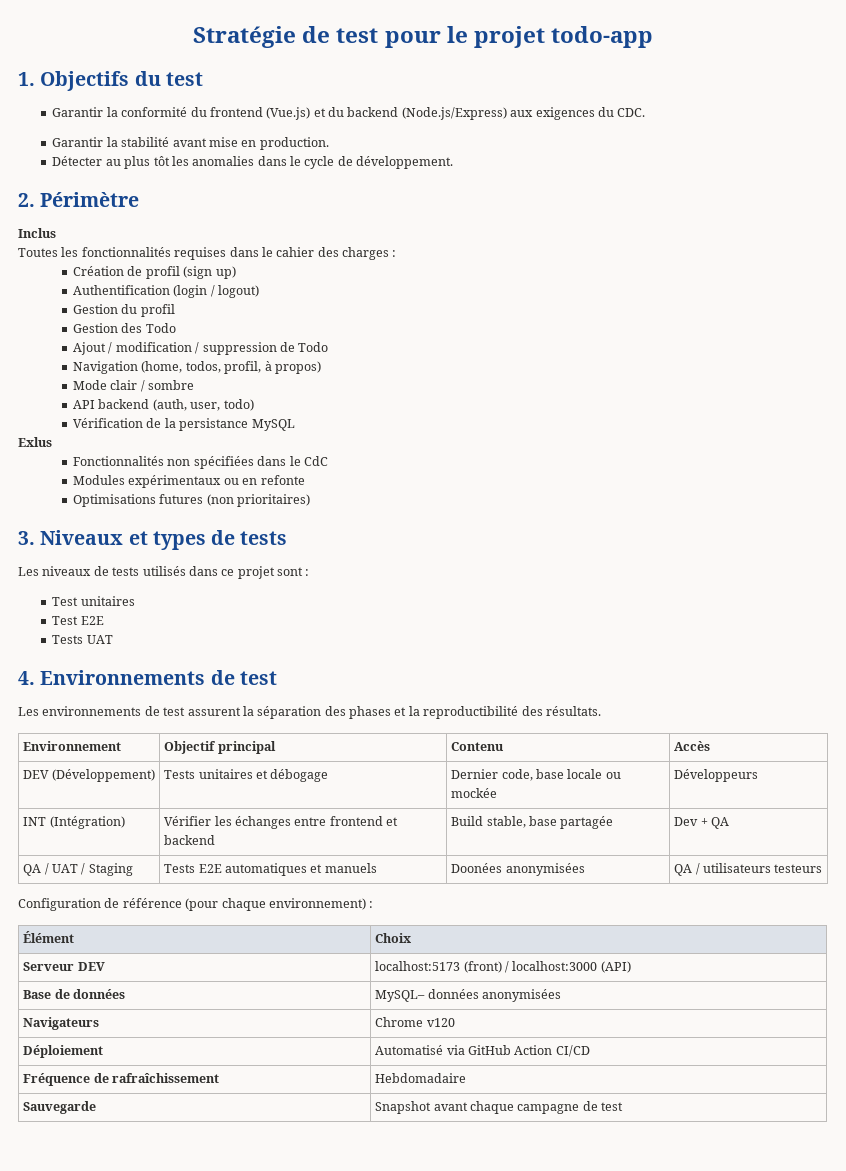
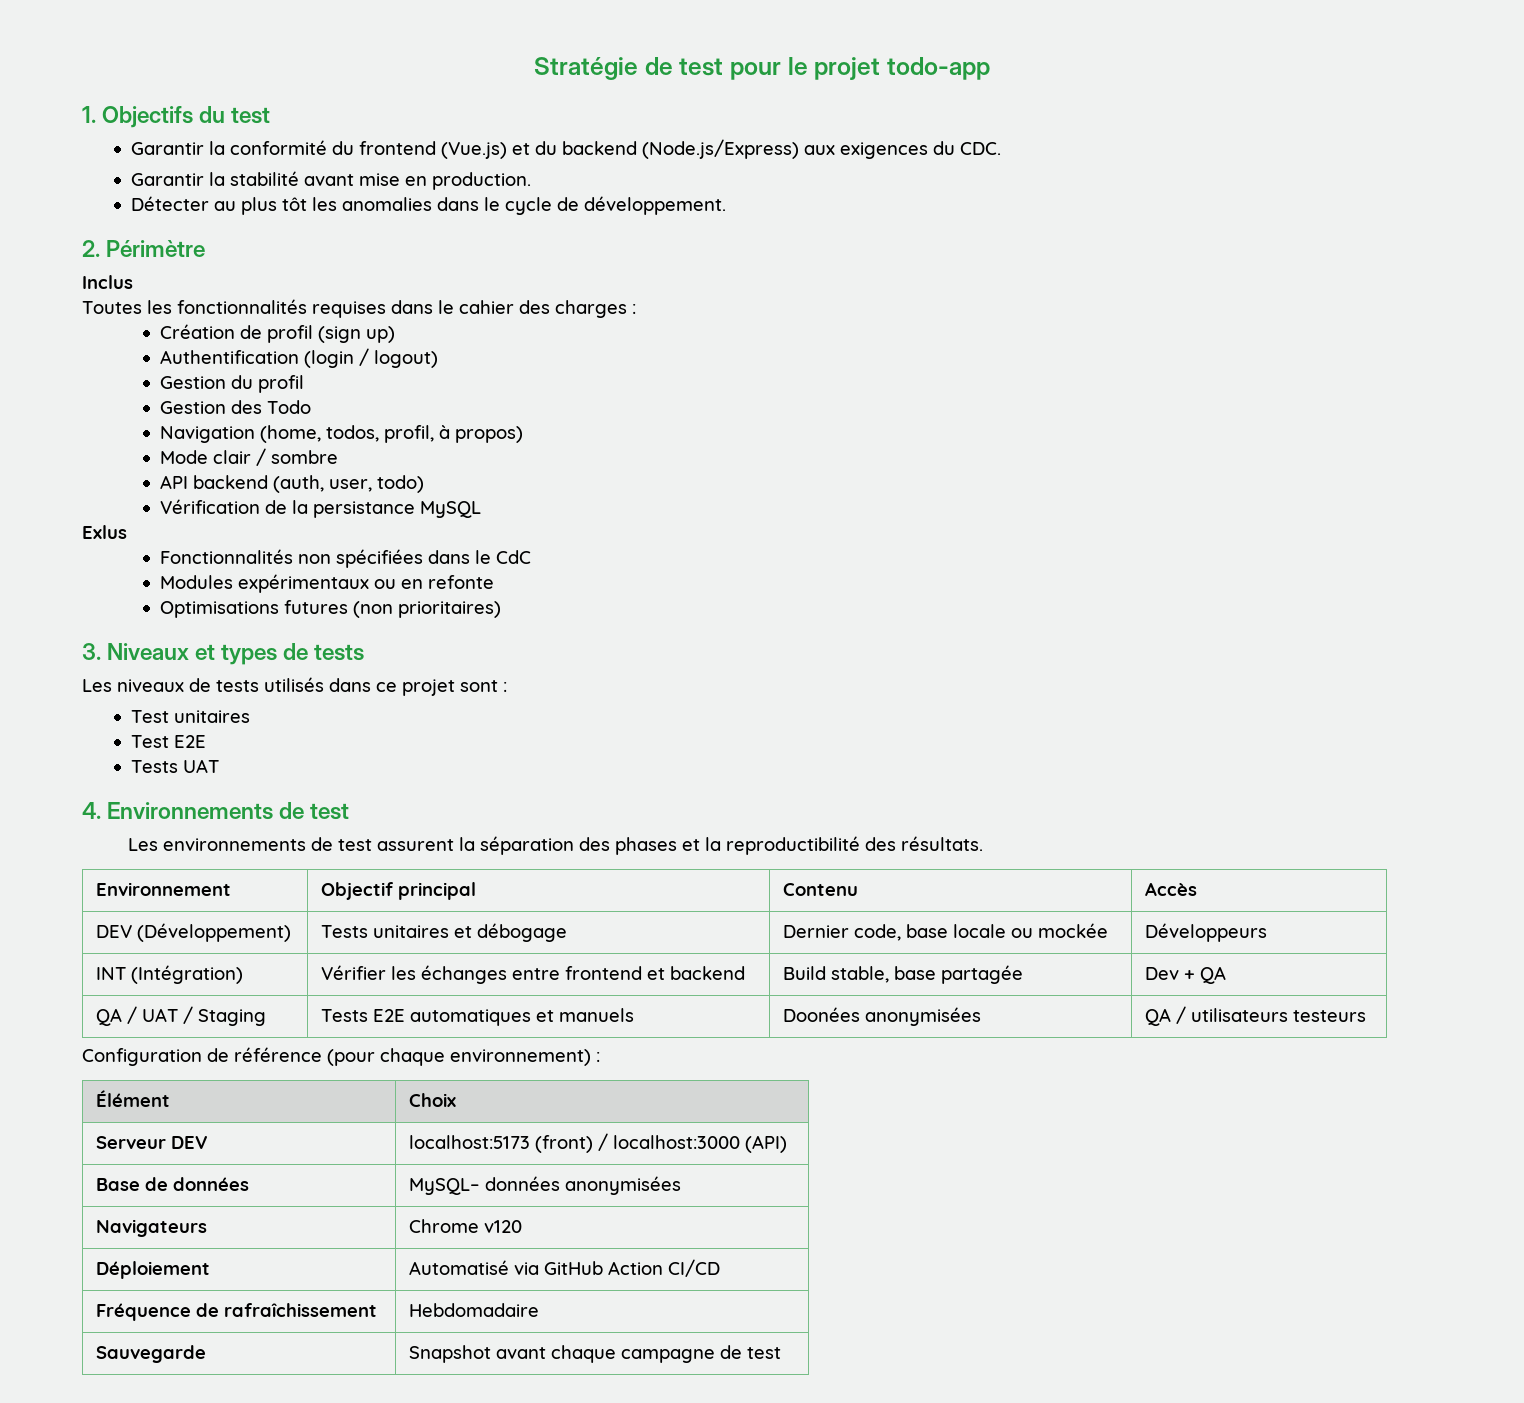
[73,342,329,355] // Ajout / modification / suppression de Todo -> (311, 407) none

